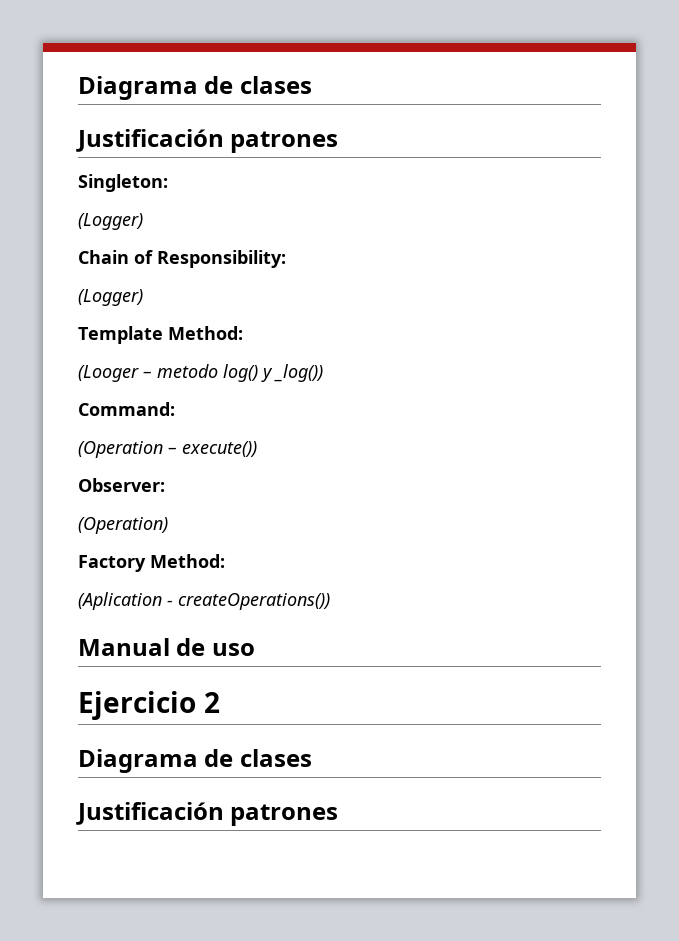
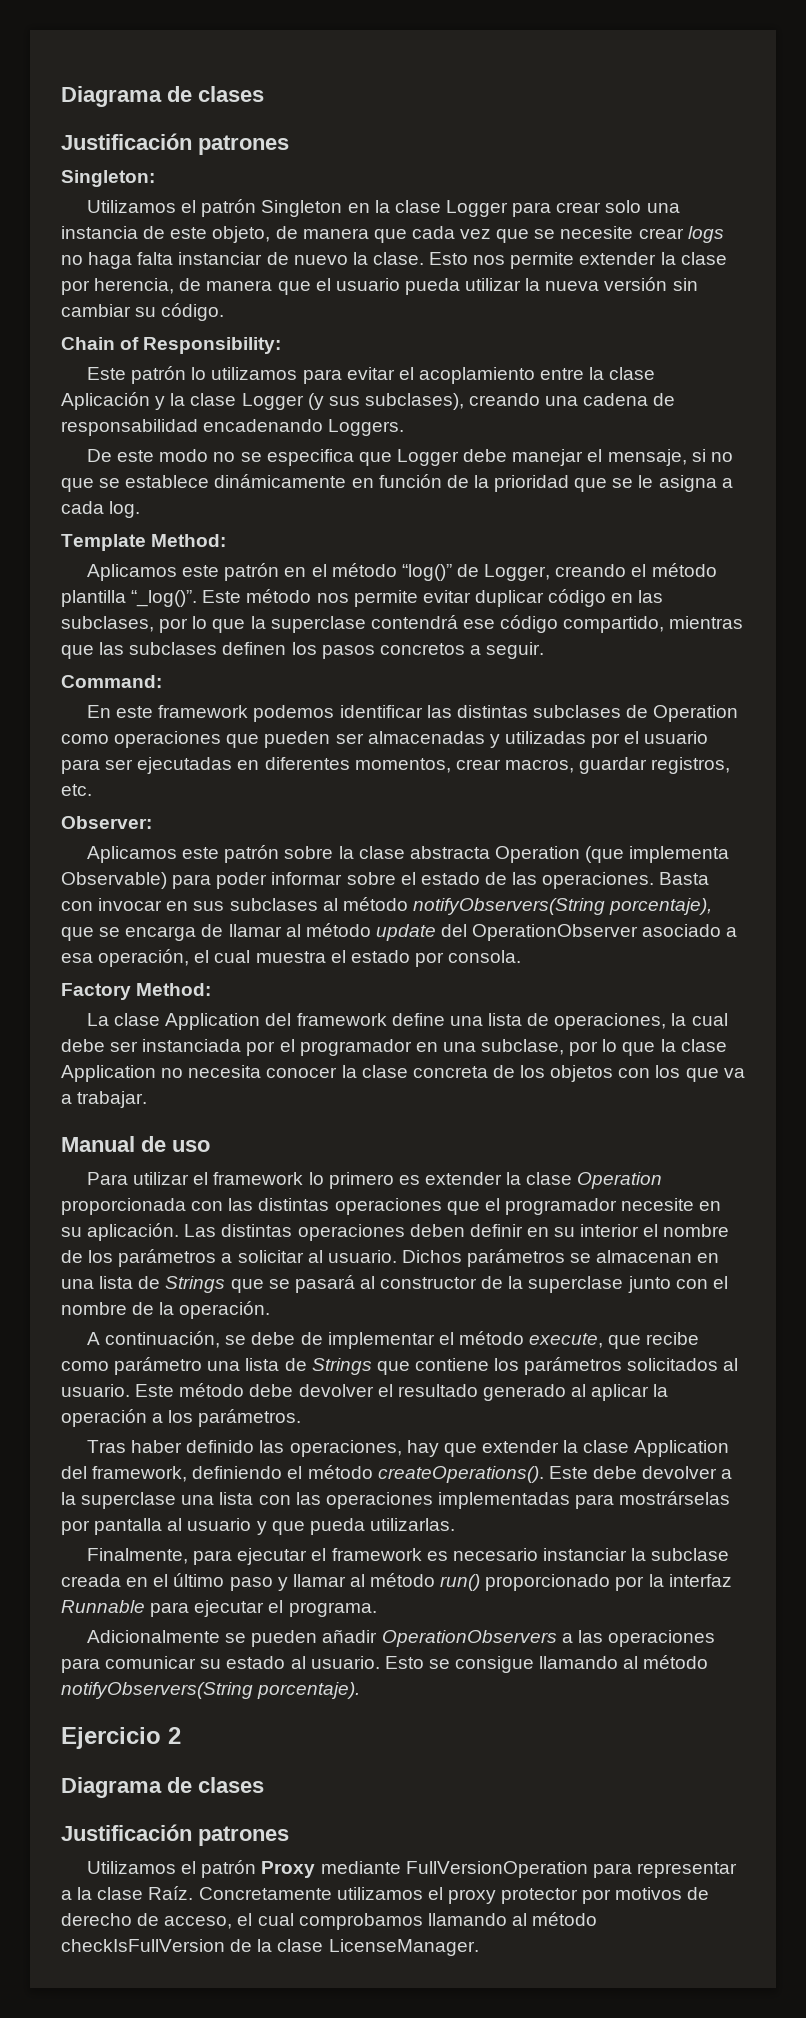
[78,213,143,230] [78,250,286,268] [78,289,143,306] [78,326,243,344] [78,364,323,382] [78,402,175,416] [78,441,257,458] [78,478,165,492] [78,517,168,534] [78,554,225,572] [78,592,330,610] [78,638,255,656] (Logger) // Chain of Responsibility: // (Logger) // Template Method: // (Looger – metodo log() y _log()) // Command: // (Operation – execute()) // Observer: // (Operation) // Factory Method: // (Aplication - createOperations()) // Manual de uso -> [87,199,680,217] [61,226,724,243] [61,252,727,269] [61,277,698,295] [61,303,225,321] [61,337,282,354] [87,366,656,384] [61,392,676,410] [61,419,405,436] [87,449,733,466] [61,474,733,492] [61,501,141,518] [61,534,227,551] [87,563,717,581] [61,589,664,607] [61,615,744,633] [61,642,545,659] [61,675,162,688] [87,705,739,722] [61,731,709,748] [61,757,731,774] [61,784,92,796] [61,816,152,829] [87,845,730,863] [61,872,710,889] [61,897,713,915] [61,923,738,941] [61,949,522,967] [61,983,212,1000] [87,1013,728,1030] [61,1039,727,1056] [61,1065,745,1082] [61,1091,148,1108] [61,1136,210,1152] [87,1172,663,1189] [61,1198,722,1215] [61,1223,730,1241] [61,1249,720,1267] [61,1275,728,1293] [61,1301,271,1319] [87,1331,700,1349] [61,1357,739,1375] [61,1383,669,1401] [61,1409,302,1427] [87,1440,730,1457] [61,1465,733,1483] [61,1491,731,1509] [61,1518,455,1535] [87,1548,730,1565] [61,1573,732,1591] [61,1600,377,1617] [87,1629,715,1647] [61,1655,709,1673] [61,1682,361,1699] Utilizamos el patrón Singleton en la clase Logger para crear solo una instancia de este objeto, de manera que cada vez que se necesite crear logs no haga falta instanciar de nuevo la clase. Esto nos permite extender la clase por herencia, de manera que el usuario pueda utilizar la nueva versión sin cambiar su código. // Chain of Responsibility: // Este patrón lo utilizamos para evitar el acoplamiento entre la clase Aplicación y la clase Logger (y sus subclases), creando una cadena de responsabilidad encadenando Loggers. // De este modo no se especifica que Logger debe manejar el mensaje, si no que se establece dinámicamente en función de la prioridad que se le asigna a cada log. // Template Method: // Aplicamos este patrón en el método “log()” de Logger, creando el método plantilla “_log()”. Este método nos permite evitar duplicar código en las subclases, por lo que la superclase contendrá ese código compartido, mientras que las subclases definen los pasos concretos a seguir. // Command: // En este framework podemos identificar las distintas subclases de Operation como operaciones que pueden ser almacenadas y utilizadas por el usuario para ser ejecutadas en diferentes momentos, crear macros, guardar registros, etc. // Observer: // Aplicamos este patrón sobre la clase abstracta Operation (que implementa Observable) para poder informar sobre el estado de las operaciones. Basta con invocar en sus subclases al método notifyObservers(String porcentaje), que se encarga de llamar al método update del OperationObserver asociado a esa operación, el cual muestra el estado por consola. // Factory Method: // La clase Application del framework define una lista de operaciones, la cual debe ser instanciada por el programador en una subclase, por lo que la clase Application no necesita conocer la clase concreta de los objetos con los que va a trabajar. // Manual de uso // Para utilizar el framework lo primero es extender la clase Operation proporcionada con las distintas operaciones que el programador necesite en su aplicación. Las distintas operaciones deben definir en su interior el nombre de los parámetros a solicitar al usuario. Dichos parámetros se almacenan en una lista de Strings que se pasará al constructor de la superclase junto con el nombre de la operación. // A continuación, se debe de implementar el método execute, que recibe como parámetro una lista de Strings que contiene los parámetros solicitados al usuario. Este método debe devolver el resultado generado al aplicar la operación a los parámetros. // Tras haber definido las operaciones, hay que extender la clase Application del framework, definiendo el método createOperations(). Este debe devolver a la superclase una lista con las operaciones implementadas para mostrárselas por pantalla al usuario y que pueda utilizarlas. // Finalmente, para ejecutar el framework es necesario instanciar la subclase creada en el último paso y llamar al método run() proporcionado por la interfaz Runnable para ejecutar el programa. // Adicionalmente se pueden añadir OperationObservers a las operaciones para comunicar su estado al usuario. Esto se consigue llamando al método notifyObservers(String porcentaje).
(339, 815) none -> [87,1860,737,1878] [61,1886,710,1904] [61,1912,598,1930] [61,1939,479,1956] // Utilizamos el patrón Proxy mediante FullVersionOperation para representar a la clase Raíz. Concretamente utilizamos el proxy protector por motivos de derecho de acceso, el cual comprobamos llamando al método checkIsFullVersion de la clase LicenseManager.

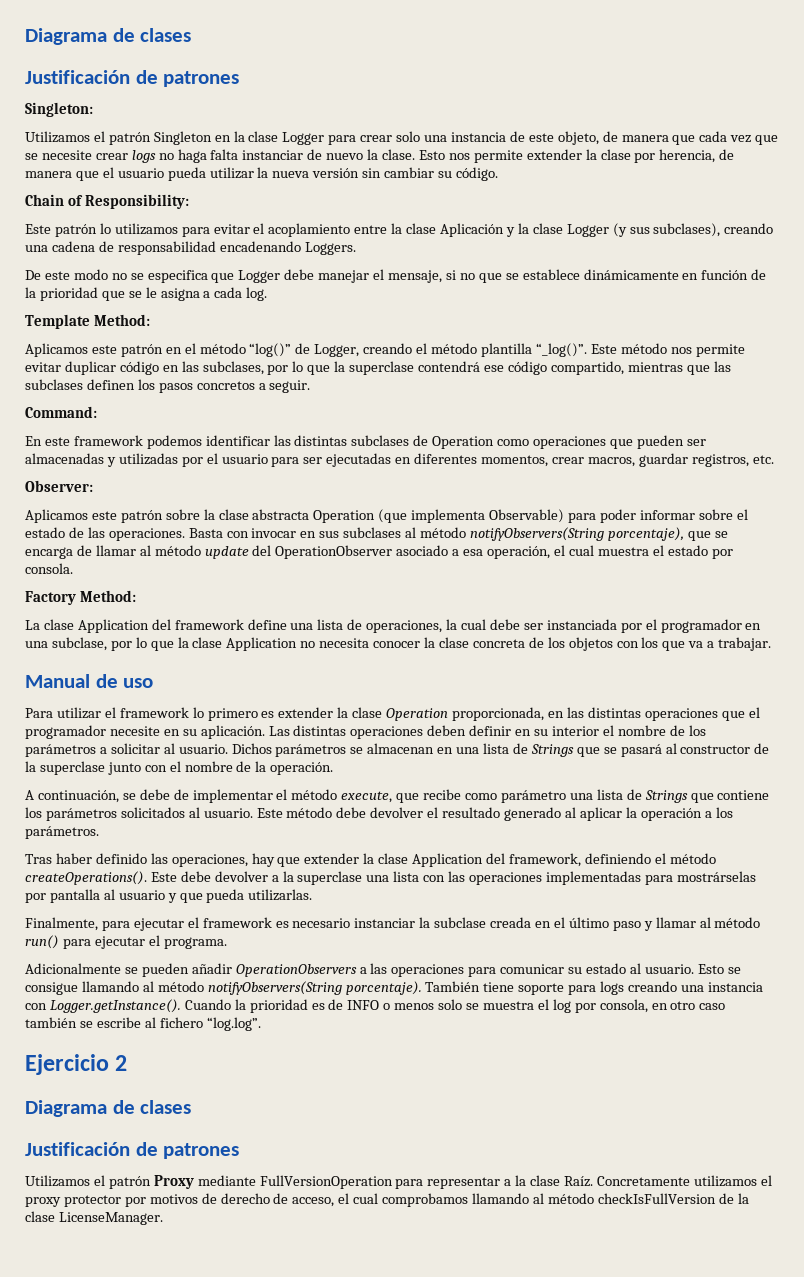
[61,86,264,107] [61,133,192,150] Diagrama de clases // Justificación -> [25,28,192,45] [25,70,158,84] Diagrama de clases // Justificación de
[61,1198,224,1215] proporcionada con -> [452,707,564,721] proporcionada, en
[485,1574,732,1591] [61,1600,145,1613] proporcionado por la interfaz Runnable -> (59, 942) none
(361, 1690) none -> [425,981,763,995] [25,999,726,1013] [25,1017,261,1031] También tiene soporte para logs creando una instancia con Logger.getInstance(). Cuando la prioridad es de INFO o menos solo se muestra el log por consola, en otro caso también se escribe al fichero “log.log”.
(192, 1832) none -> [135,1142,158,1156] de

